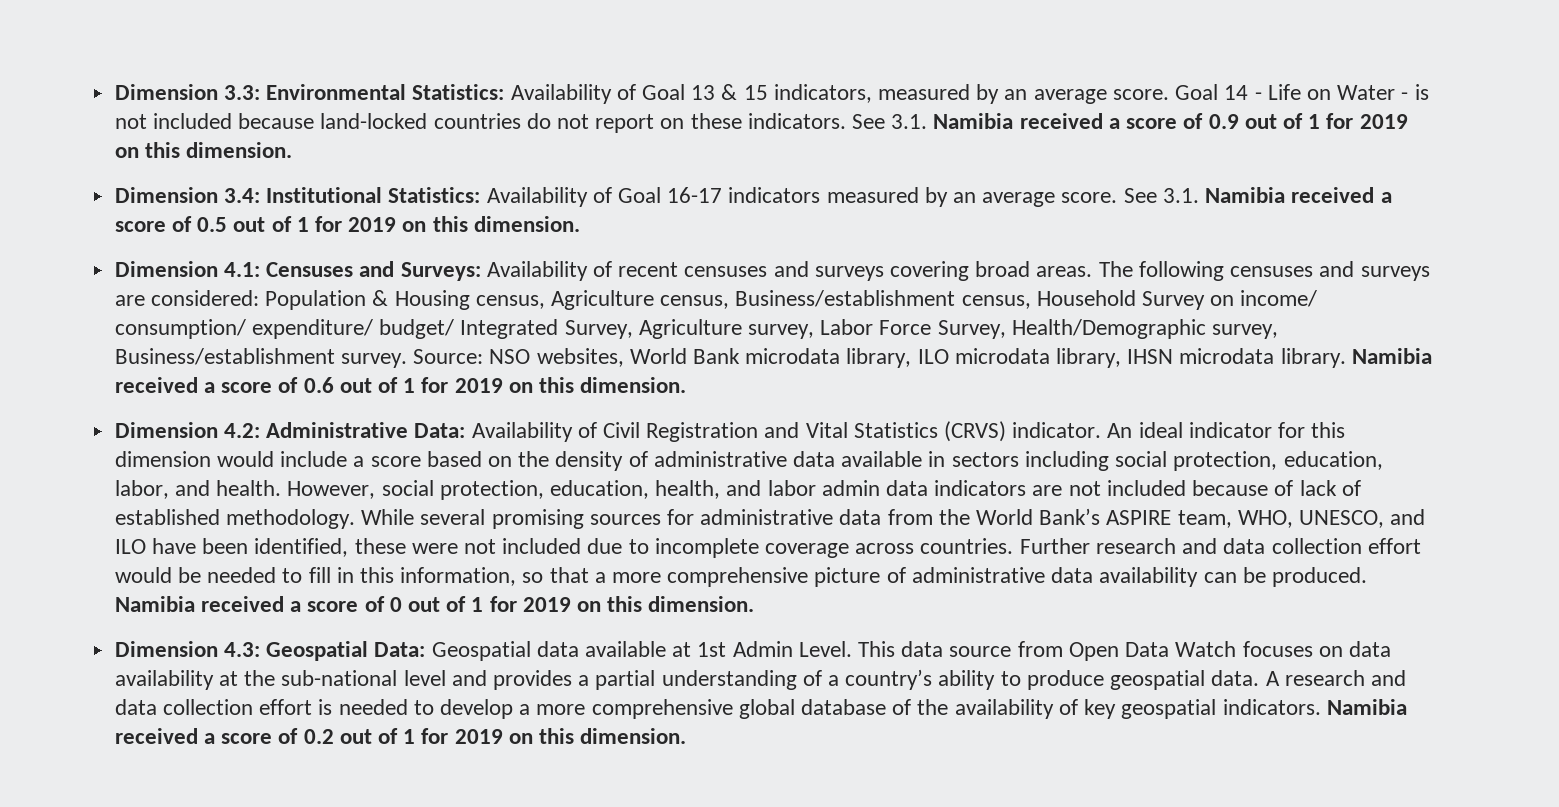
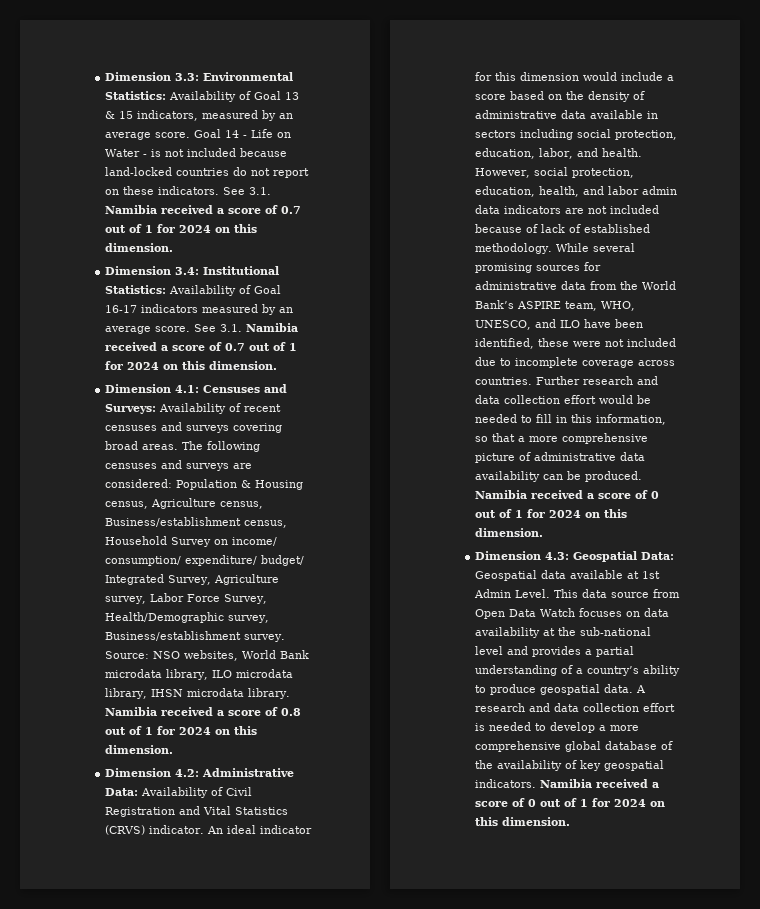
[1208,113,1408,129] 0.9 out of 1 for 2019 -> [280,206,301,214] [104,224,211,233] 0.7 out of 1 for 2024
[197,216,397,232] 0.5 out of 1 for 2019 -> [224,342,297,351] [104,361,159,370] 0.7 out of 1 for 2024
[303,377,503,393] 0.6 out of 1 for 2019 -> [280,708,301,716] [104,726,211,735] 0.8 out of 1 for 2024
[522,597,571,612] 2019 -> [548,510,581,518] 2024
[303,728,503,744] 0.2 out of 1 for 2019 -> [527,798,646,807] 0 out of 1 for 2024

